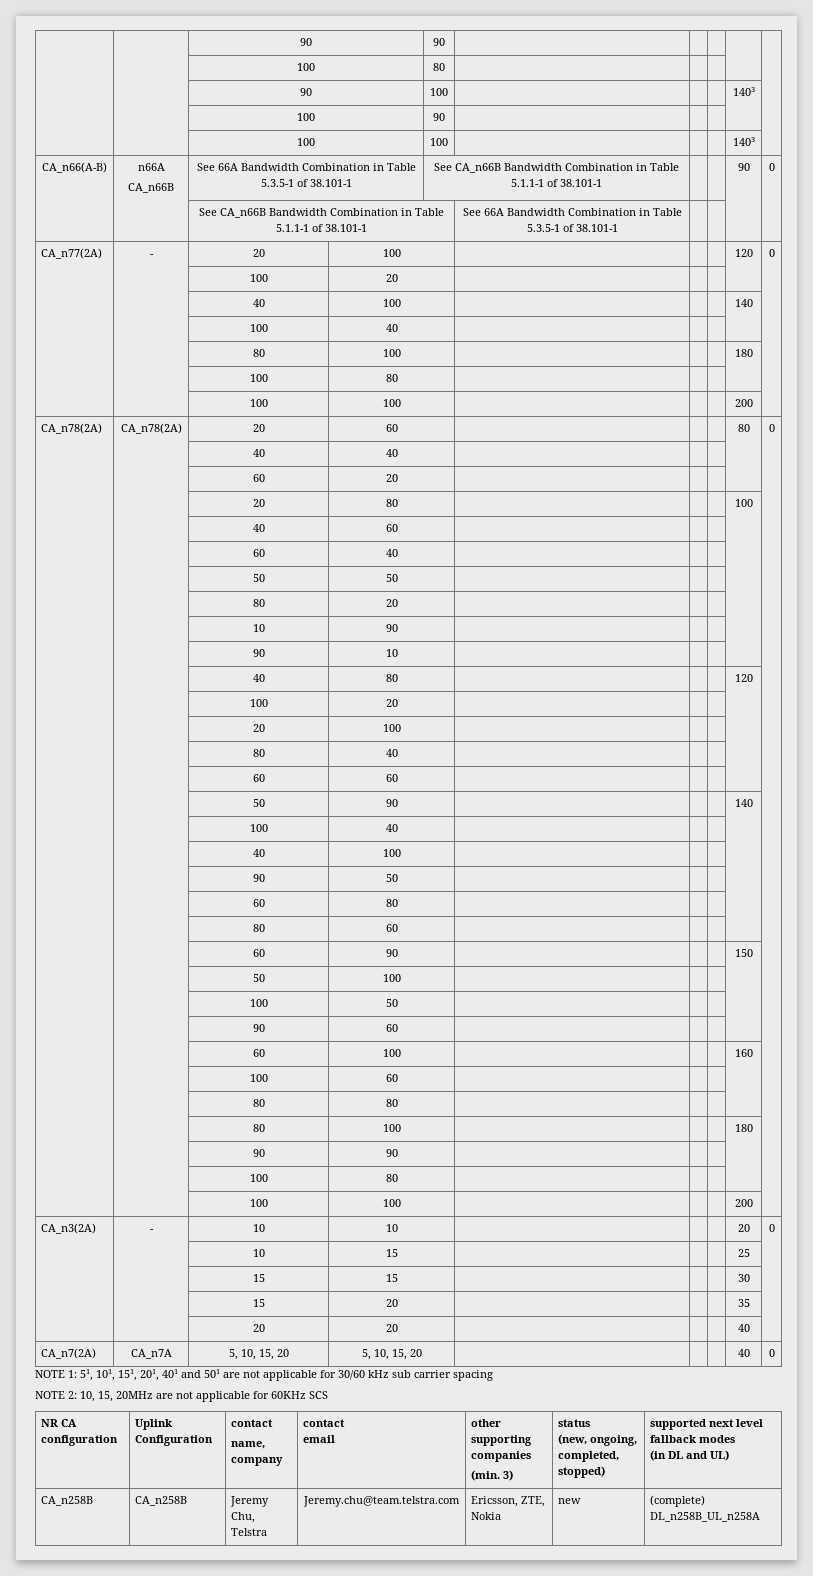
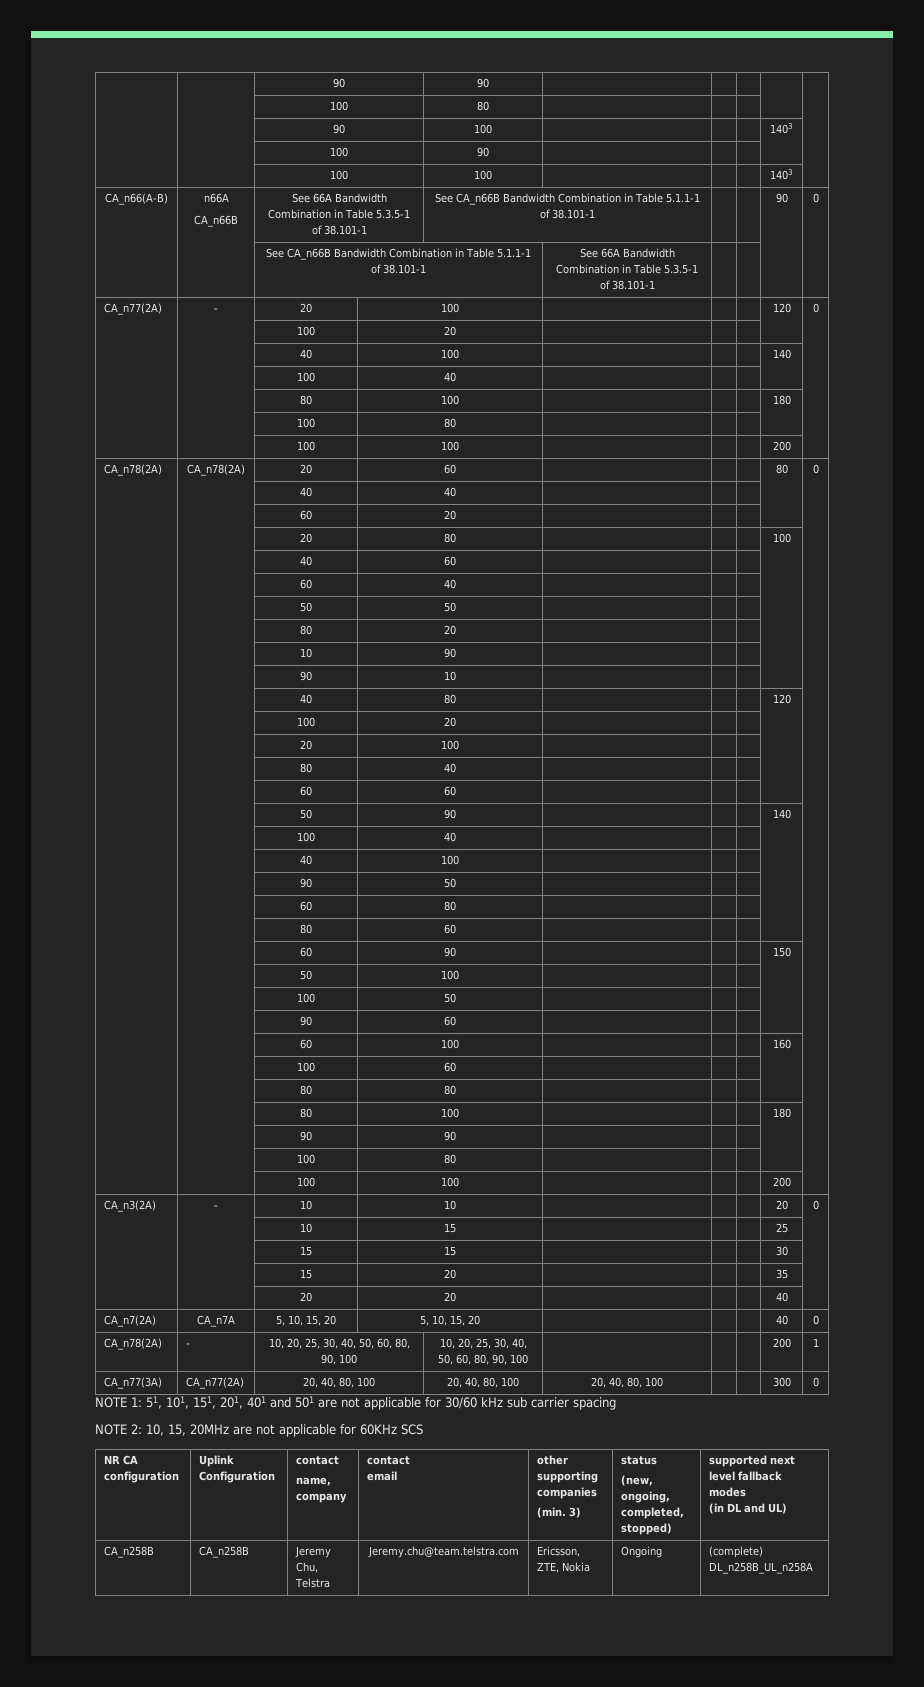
(775, 1353) none -> [104,1338,163,1350] [186,1343,191,1347] [268,1338,410,1349] [321,1354,357,1365] [439,1338,527,1349] [438,1354,528,1365] [772,1338,791,1348] [812,1338,819,1347] [104,1377,163,1389] [186,1377,245,1389] [303,1377,375,1388] [447,1377,519,1388] [591,1377,663,1388] [772,1377,791,1387] [812,1377,819,1387] // CA_n78(2A) | - | 10, 20, 25, 30, 40, 50, 60, 80, 90, 100 | 10, 20, 25, 30, 40, 50, 60, 80, 90, 100 | | | | 200 | 1 // CA_n77(3A) | CA_n77(2A) | 20, 40, 80, 100 | 20, 40, 80, 100 | 20, 40, 80, 100 | | | 300 | 0
[558,1498,582,1504] new -> [621,1546,663,1558] Ongoing

